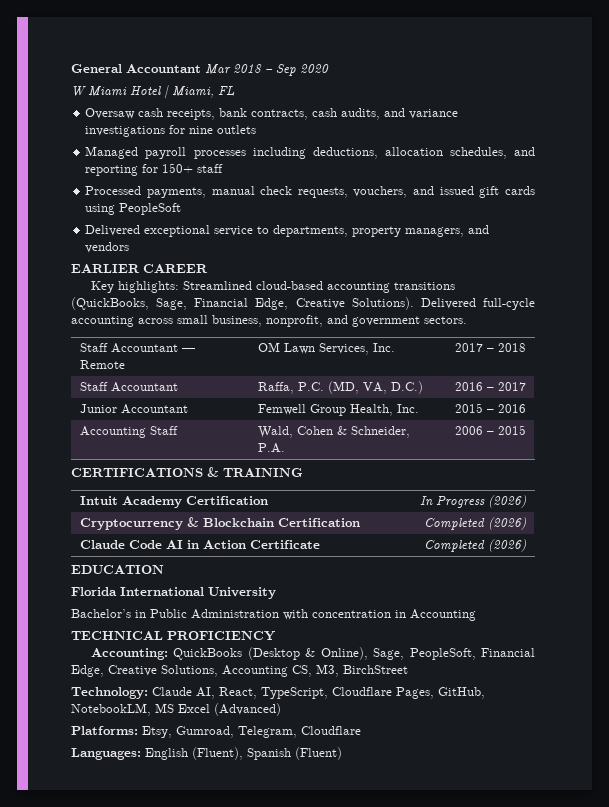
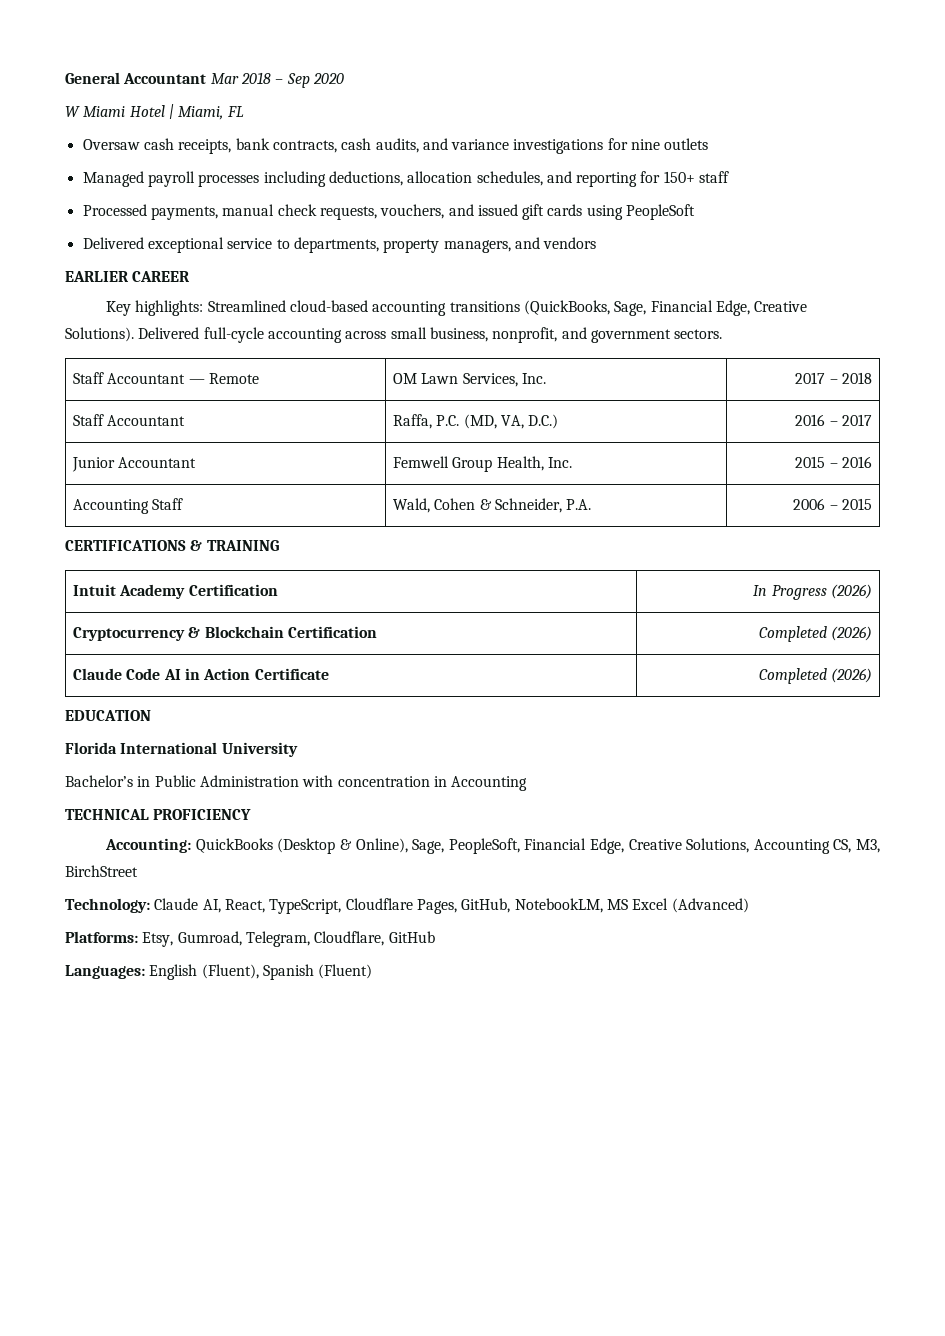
[301,726,361,735] Cloudflare -> [314,931,435,946] Cloudflare, GitHub

